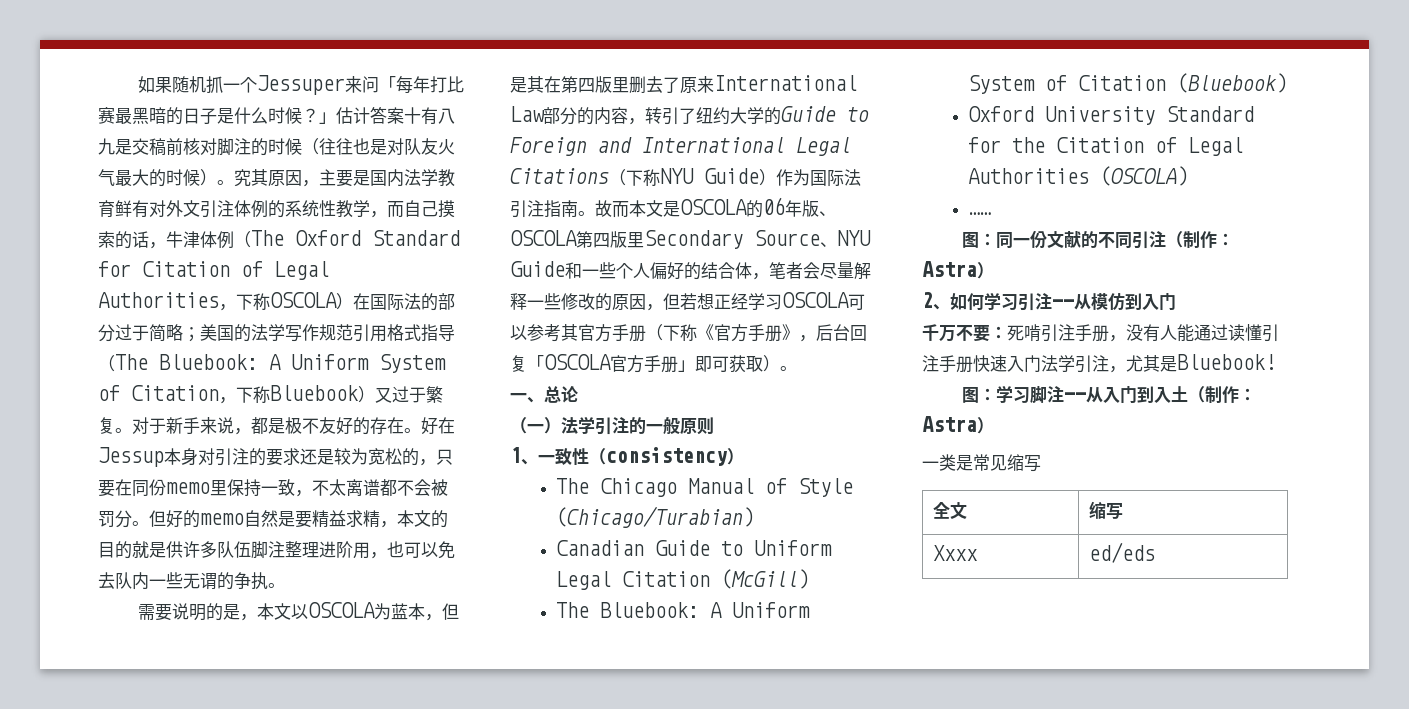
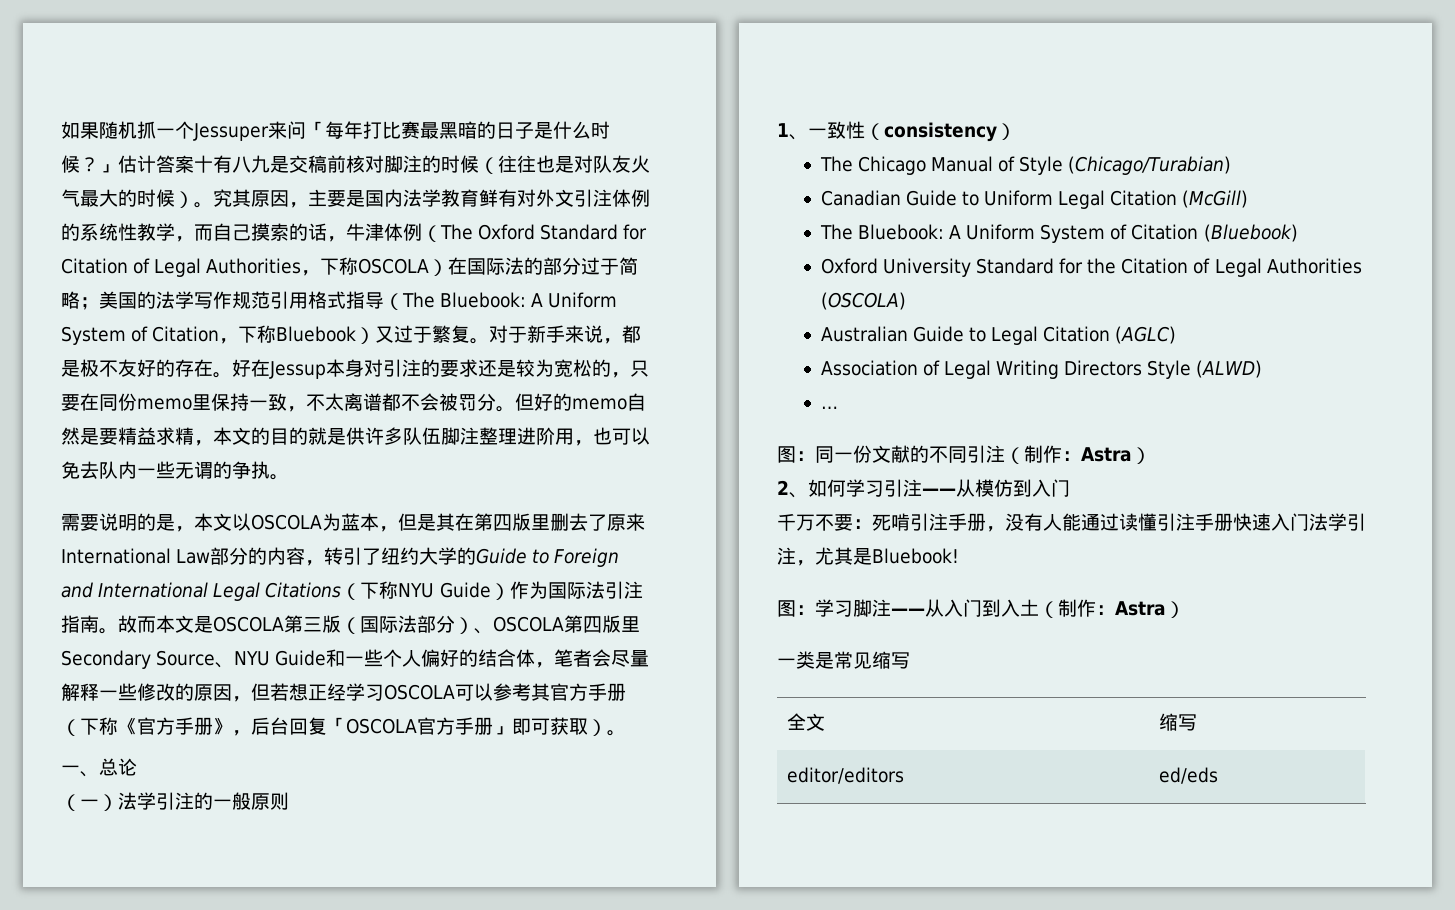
[746,197,819,218] 的06年版 -> [284,615,474,634] 第三版（国际法部分）
[967,212,991,215] …… -> [820,326,1177,345] [820,360,1263,379] [820,406,838,409] Australian Guide to Legal Citation (AGLC) // Association of Legal Writing Directors Style (ALWD) // …
[932,545,977,561] Xxxx -> [787,767,905,784] editor/editors

